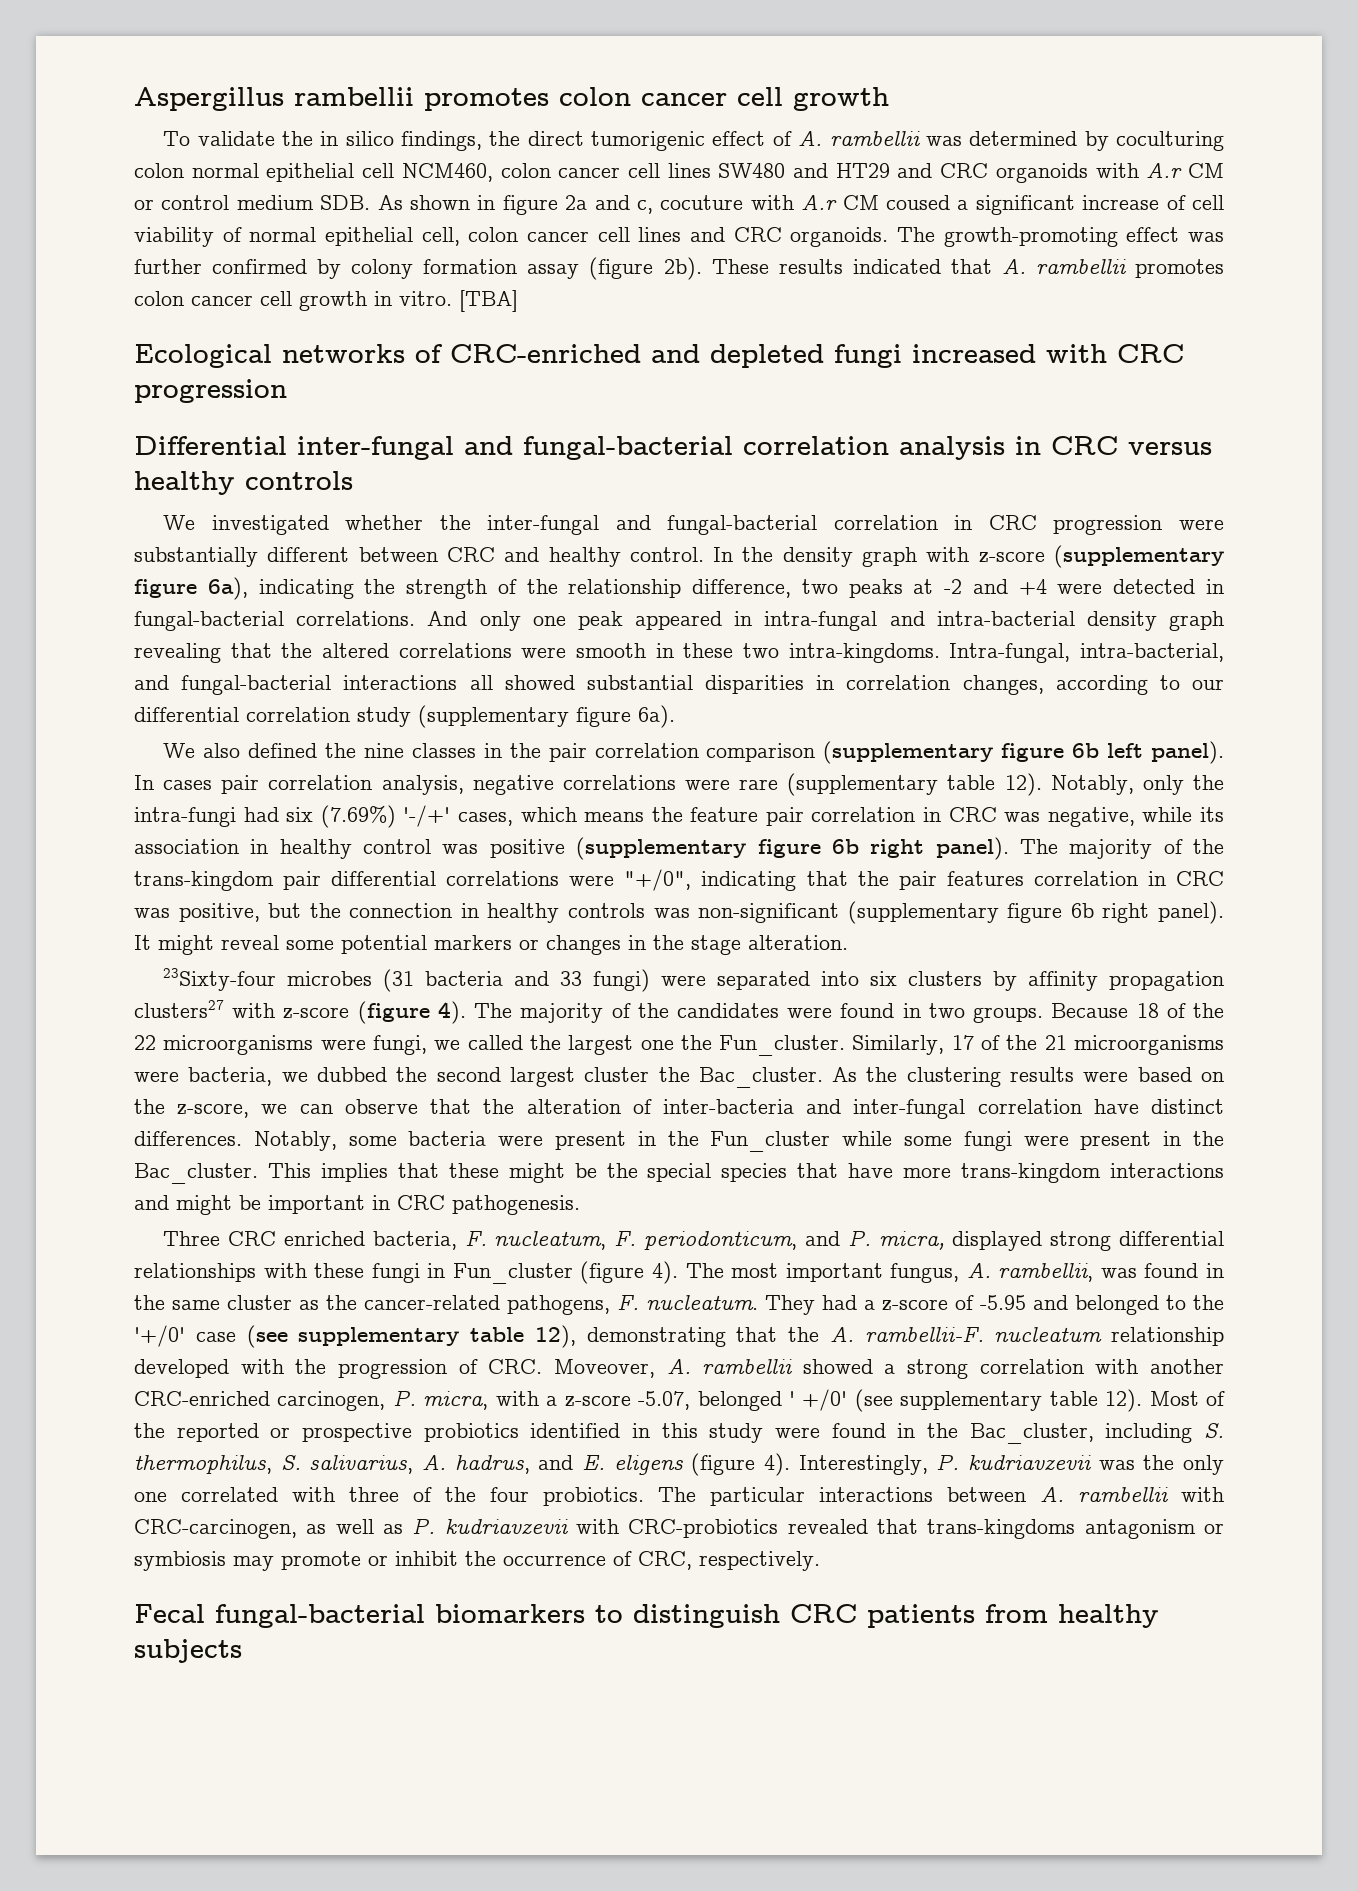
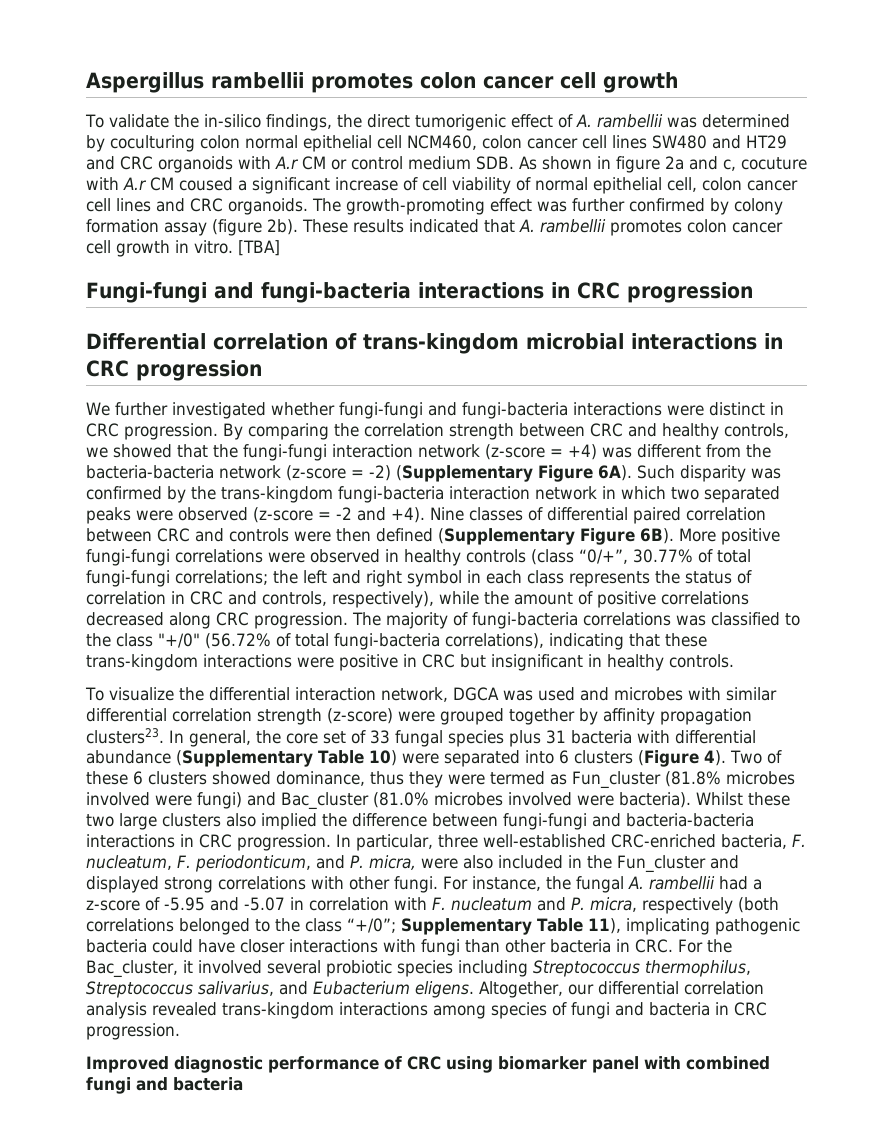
[320,131,394,146] in silico -> [203,114,261,128] in-silico
[134,344,1184,368] [134,379,287,403] [134,436,1212,460] [134,471,353,495] [163,515,1224,535] [134,545,1224,568] [134,577,1224,600] [134,611,1224,631] [134,643,1224,663] [134,675,1224,695] [134,705,675,728] [163,741,1224,764] [134,773,1224,796] [134,805,1224,828] [134,837,1225,860] [134,869,1225,891] [134,901,1224,924] [134,935,848,955] [163,968,1225,992] [134,1000,1224,1024] [134,1035,1224,1056] [134,1067,1224,1088] [134,1099,1224,1119] [134,1131,1224,1152] [134,1163,1224,1184] [134,1195,580,1215] [163,1231,365,1246] Ecological networks of CRC-enriched and depleted fungi increased with CRC progression // Differential inter-fungal and fungal-bacterial correlation analysis in CRC versus healthy controls // We investigated whether the inter-fungal and fungal-bacterial correlation in CRC progression were substantially different between CRC and healthy control. In the density graph with z-score (supplementary figure 6a), indicating the strength of the relationship difference, two peaks at -2 and +4 were detected in fungal-bacterial correlations. And only one peak appeared in intra-fungal and intra-bacterial density graph revealing that the altered correlations were smooth in these two intra-kingdoms. Intra-fungal, intra-bacterial, and fungal-bacterial interactions all showed substantial disparities in correlation changes, according to our differential correlation study (supplementary figure 6a). // We also defined the nine classes in the pair correlation comparison (supplementary figure 6b left panel). In cases pair correlation analysis, negative correlations were rare (supplementary table 12). Notably, only the intra-fungi had six (7.69%) '-/+' cases, which means the feature pair correlation in CRC was negative, while its association in healthy control was positive (supplementary figure 6b right panel). The majority of the trans-kingdom pair differential correlations were "+/0", indicating that the pair features correlation in CRC was positive, but the connection in healthy controls was non-significant (supplementary figure 6b right panel). It might reveal some potential markers or changes in the stage alteration. // 23Sixty-four microbes (31 bacteria and 33 fungi) were separated into six clusters by affinity propagation clusters27 with z-score (figure 4). The majority of the candidates were found in two groups. Because 18 of the 22 microorganisms were fungi, we called the largest one the Fun_cluster. Similarly, 17 of the 21 microorganisms were bacteria, we dubbed the second largest cluster the Bac_cluster. As the clustering results were based on the z-score, we can observe that the alteration of inter-bacteria and inter-fungal correlation have distinct differences. Notably, some bacteria were present in the Fun_cluster while some fungi were present in the Bac_cluster. This implies that these might be the special species that have more trans-kingdom interactions and might be important in CRC pathogenesis. // Three CRC enriched -> [86,282,753,303] [86,333,783,354] [86,360,262,381] [86,402,784,419] [86,423,789,440] [86,444,771,461] [86,465,781,482] [86,486,780,503] [86,507,766,524] [86,528,780,545] [86,549,751,566] [86,570,752,587] [86,591,749,608] [86,612,800,629] [86,633,707,650] [86,654,734,671] [85,687,777,702] [86,708,752,725] [86,728,756,747] [86,750,782,767] [86,771,795,789] [86,792,790,810] [86,813,754,830] [86,834,716,851] Fungi-fungi and fungi-bacteria interactions in CRC progression // Differential correlation of trans-kingdom microbial interactions in CRC progression // We further investigated whether fungi-fungi and fungi-bacteria interactions were distinct in CRC progression. By comparing the correlation strength between CRC and healthy controls, we showed that the fungi-fungi interaction network (z-score = +4) was different from the bacteria-bacteria network (z-score = -2) (Supplementary Figure 6A). Such disparity was confirmed by the trans-kingdom fungi-bacteria interaction network in which two separated peaks were observed (z-score = -2 and +4). Nine classes of differential paired correlation between CRC and controls were then defined (Supplementary Figure 6B). More positive fungi-fungi correlations were observed in healthy controls (class “0/+”, 30.77% of total fungi-fungi correlations; the left and right symbol in each class represents the status of correlation in CRC and controls, respectively), while the amount of positive correlations decreased along CRC progression. The majority of fungi-bacteria correlations was classified to the class "+/0" (56.72% of total fungi-bacteria correlations), indicating that these trans-kingdom interactions were positive in CRC but insignificant in healthy controls. // To visualize the differential interaction network, DGCA was used and microbes with similar differential correlation strength (z-score) were grouped together by affinity propagation clusters23. In general, the core set of 33 fungal species plus 31 bacteria with differential abundance (Supplementary Table 10) were separated into 6 clusters (Figure 4). Two of these 6 clusters showed dominance, thus they were termed as Fun_cluster (81.8% microbes involved were fungi) and Bac_cluster (81.0% microbes involved were bacteria). Whilst these two large clusters also implied the difference between fungi-fungi and bacteria-bacteria interactions in CRC progression. In particular, three well-established CRC-enriched
[952,1231,1224,1251] [134,1261,1224,1284] [134,1295,815,1315] displayed strong differential relationships with these fungi in Fun_cluster (figure 4). The most important fungus, A. rambellii, was found in the same cluster as the cancer-related pathogens, F. nucleatum. They -> [420,855,739,873] [86,876,715,893] were also included in the Fun_cluster and displayed strong correlations with other fungi. For instance, the fungal A. rambellii
[1075,1295,1224,1315] [134,1325,1224,1348] [134,1359,1224,1379] [134,1389,1225,1412] [134,1423,1224,1444] [134,1453,1224,1476] [134,1487,1224,1506] [134,1518,1224,1539] [134,1551,820,1571] [134,1604,1159,1628] [134,1639,242,1663] belonged to the '+/0' case (see supplementary table 12), demonstrating that the A. rambellii-F. nucleatum relationship developed with the progression of CRC. Moveover, A. rambellii showed a strong correlation with another CRC-enriched carcinogen, P. micra, with a z-score -5.07, belonged ' +/0' (see supplementary table 12). Most of the reported or prospective probiotics identified in this study were found in the Bac_cluster, including S. thermophilus, S. salivarius, A. hadrus, and E. eligens (figure 4). Interestingly, P. kudriavzevii was the only one correlated with three of the four probiotics. The particular interactions between A. rambellii with CRC-carcinogen, as well as P. kudriavzevii with CRC-probiotics revealed that trans-kingdoms antagonism or symbiosis may promote or inhibit the occurrence of CRC, respectively. // Fecal fungal-bacterial biomarkers to distinguish CRC patients from healthy subjects -> [244,897,779,914] [86,918,800,935] [86,939,732,956] [86,960,751,978] [86,981,764,998] [86,1002,767,1019] [86,1023,180,1040] [86,1056,770,1073] [86,1077,243,1094] -5.07 in correlation with F. nucleatum and P. micra, respectively (both correlations belonged to the class “+/0”; Supplementary Table 11), implicating pathogenic bacteria could have closer interactions with fungi than other bacteria in CRC. For the Bac_cluster, it involved several probiotic species including Streptococcus thermophilus, Streptococcus salivarius, and Eubacterium eligens. Altogether, our differential correlation analysis revealed trans-kingdom interactions among species of fungi and bacteria in CRC progression. // Improved diagnostic performance of CRC using biomarker panel with combined fungi and bacteria

